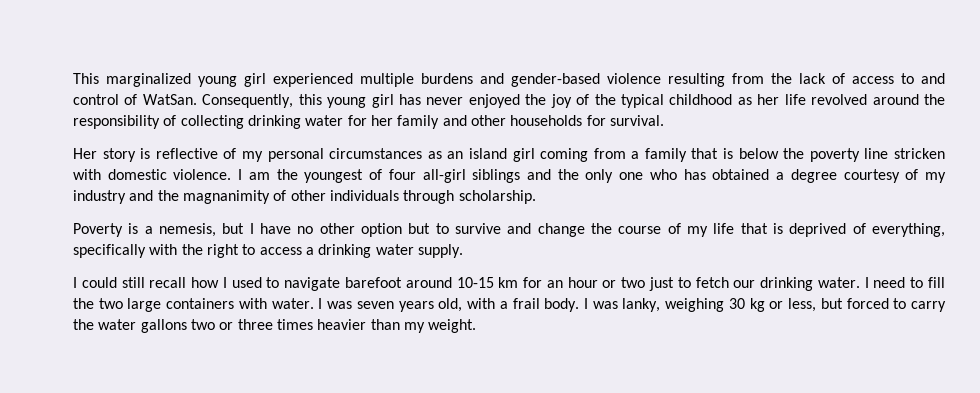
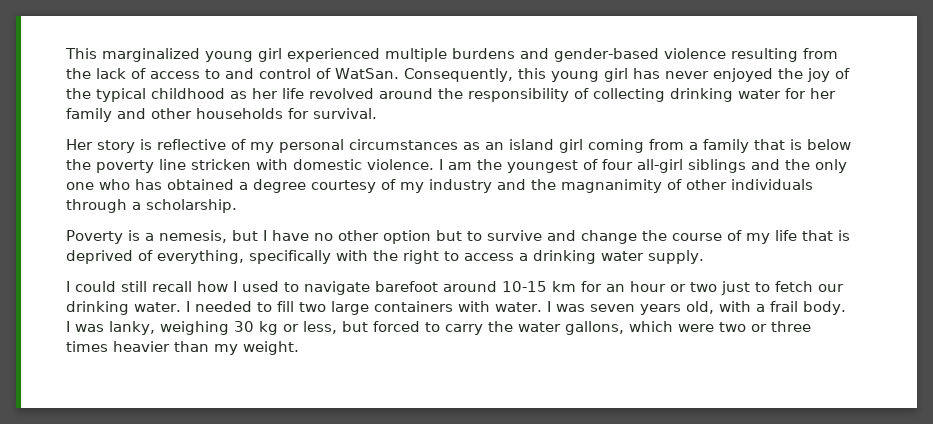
(455, 197) none -> [132,202,141,210] a
[873,277,906,288] need -> [194,301,252,312] needed
[73,298,94,309] the -> (294, 306) none
[140,319,187,333] gallons -> [565,321,714,335] gallons, which were

